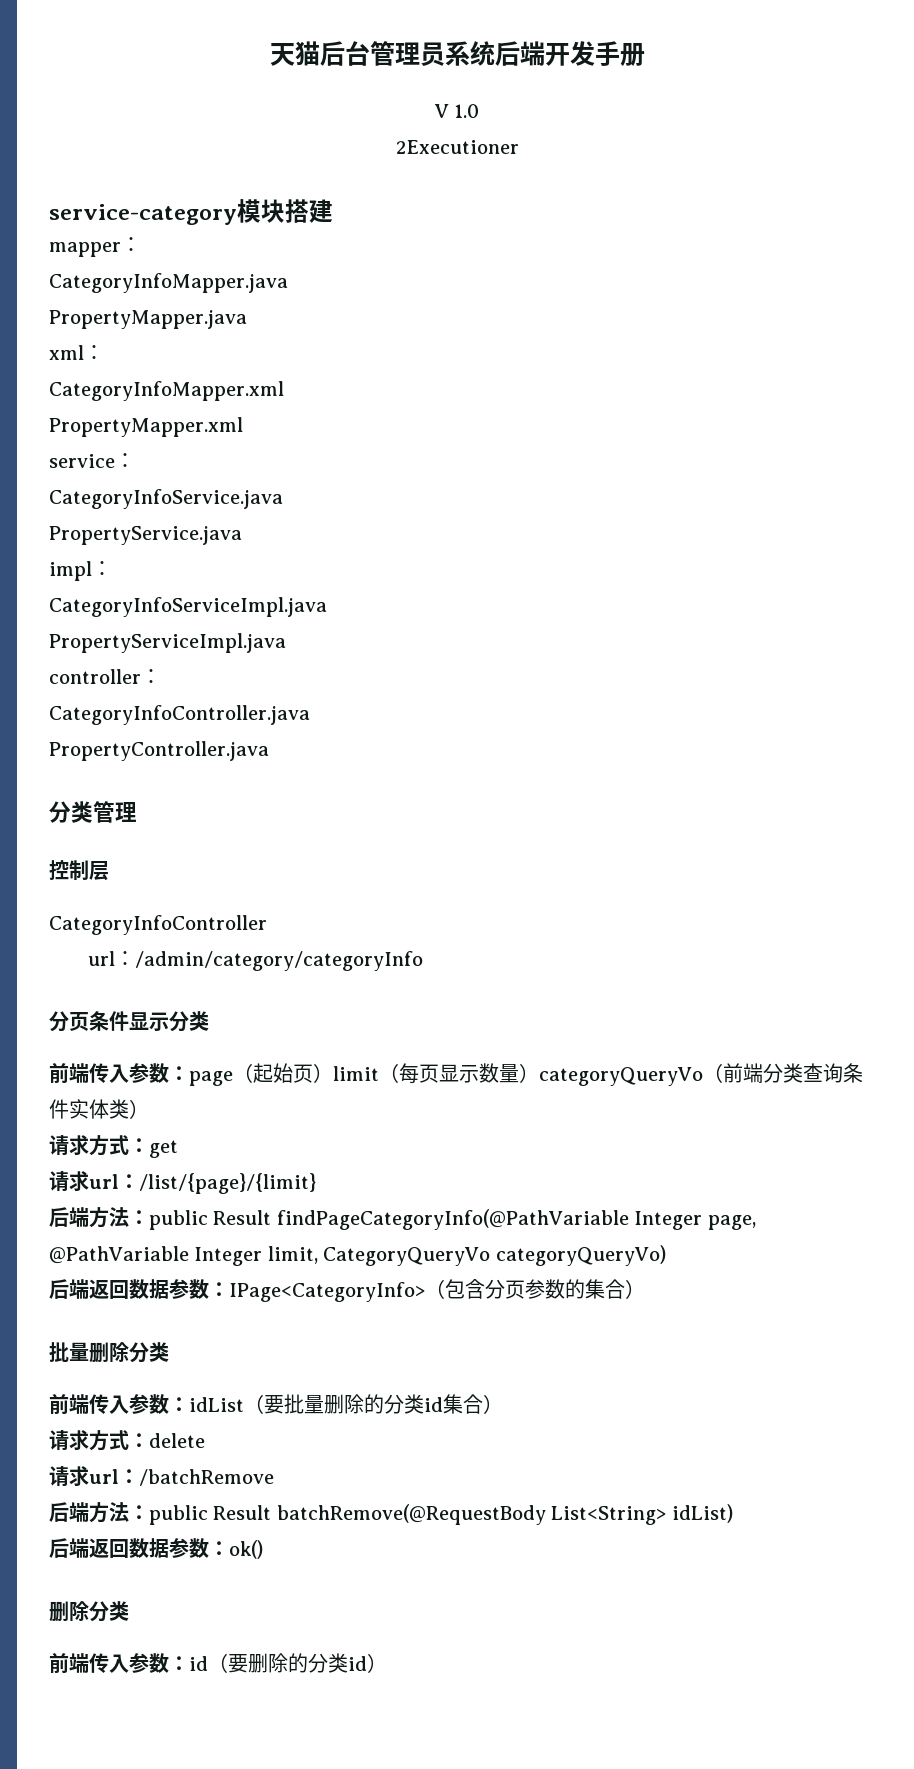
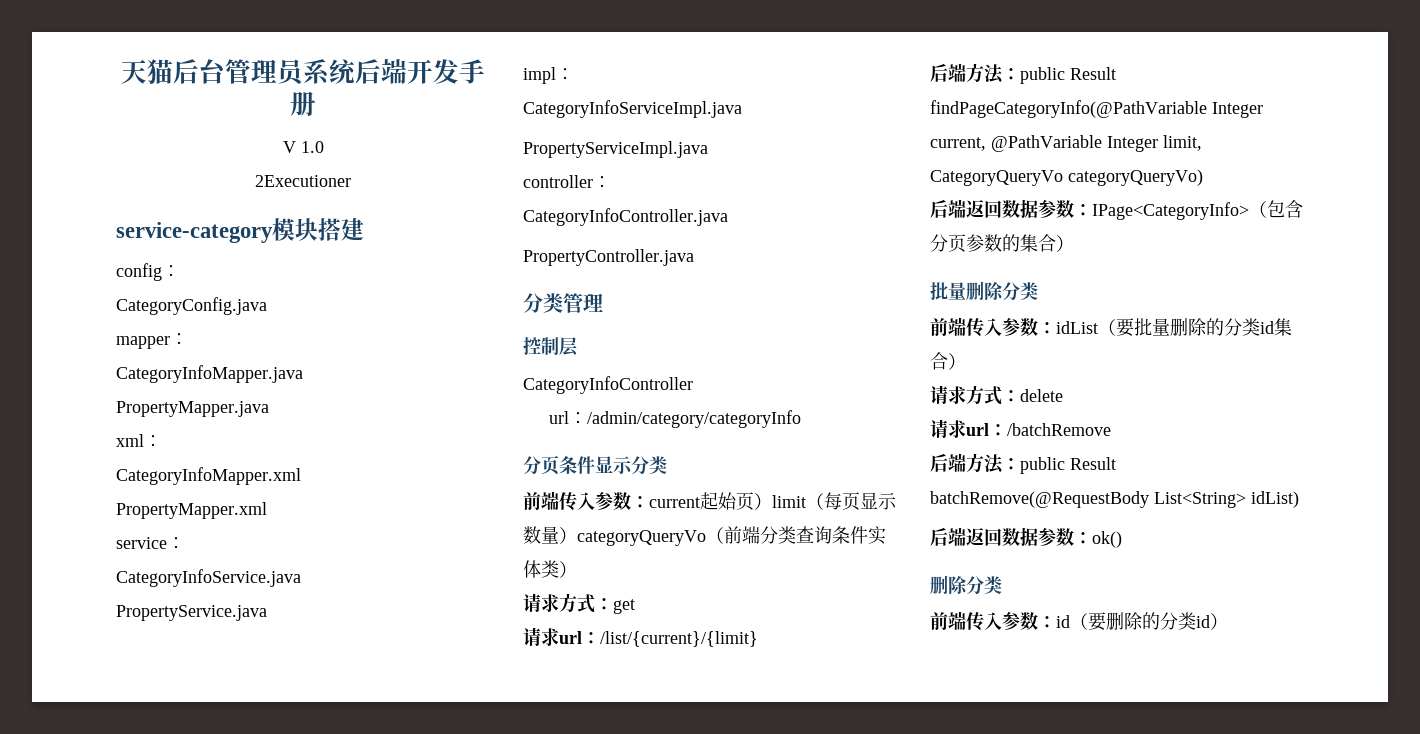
(333, 211) none -> [116,263,180,281] [116,297,267,315] // config： // CategoryConfig.java
[189,1063,253,1086] page（ -> [649,497,700,508] current
[139,1173,316,1194] /list/{page}/{limit} -> [600,631,758,647] /list/{current}/{limit}
[707,1215,756,1230] page, -> [930,137,986,151] current,

